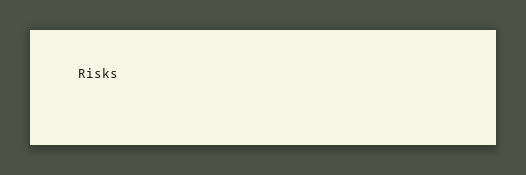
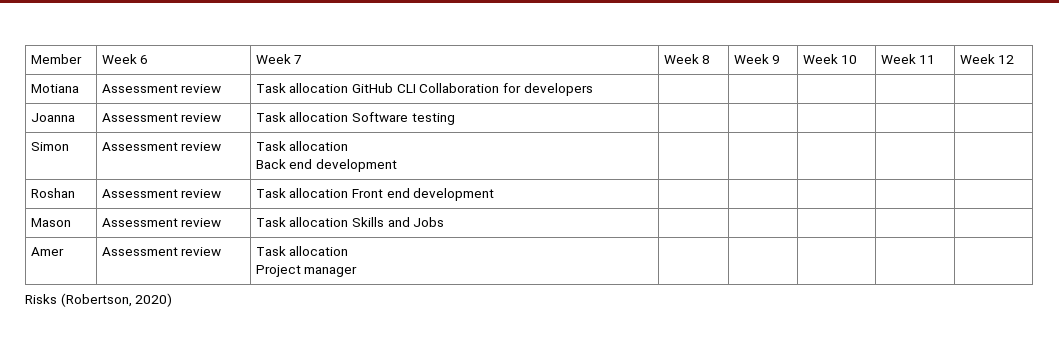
[78,68,118,78] Risks -> [30,54,82,64] [101,54,149,64] [255,54,303,64] [663,54,711,64] [733,54,781,64] [802,54,858,64] [880,54,936,64] [959,54,1015,64] [30,84,79,93] [101,84,222,93] [255,83,593,96] [30,113,75,122] [101,113,222,122] [255,112,455,125] [30,142,69,151] [101,142,222,151] [255,141,349,151] [255,159,398,172] [30,188,75,198] [101,189,222,198] [255,188,495,201] [30,218,71,227] [101,218,222,227] [255,217,445,227] [30,247,64,256] [101,247,222,256] [255,246,349,256] [255,265,358,277] [25,293,173,307] Member | Week 6 | Week 7 | Week 8 | Week 9 | Week 10 | Week 11 | Week 12 // Motiana | Assessment review | Task allocation GitHub CLI Collaboration for developers | | | | | // Joanna | Assessment review | Task allocation Software testing | | | | | // Simon | Assessment review | Task allocation // Back end development | | | | | // Roshan | Assessment review | Task allocation Front end development | | | | | // Mason | Assessment review | Task allocation Skills and Jobs | | | | | // Amer | Assessment review | Task allocation // Project manager | | | | | // Risks (Robertson, 2020)

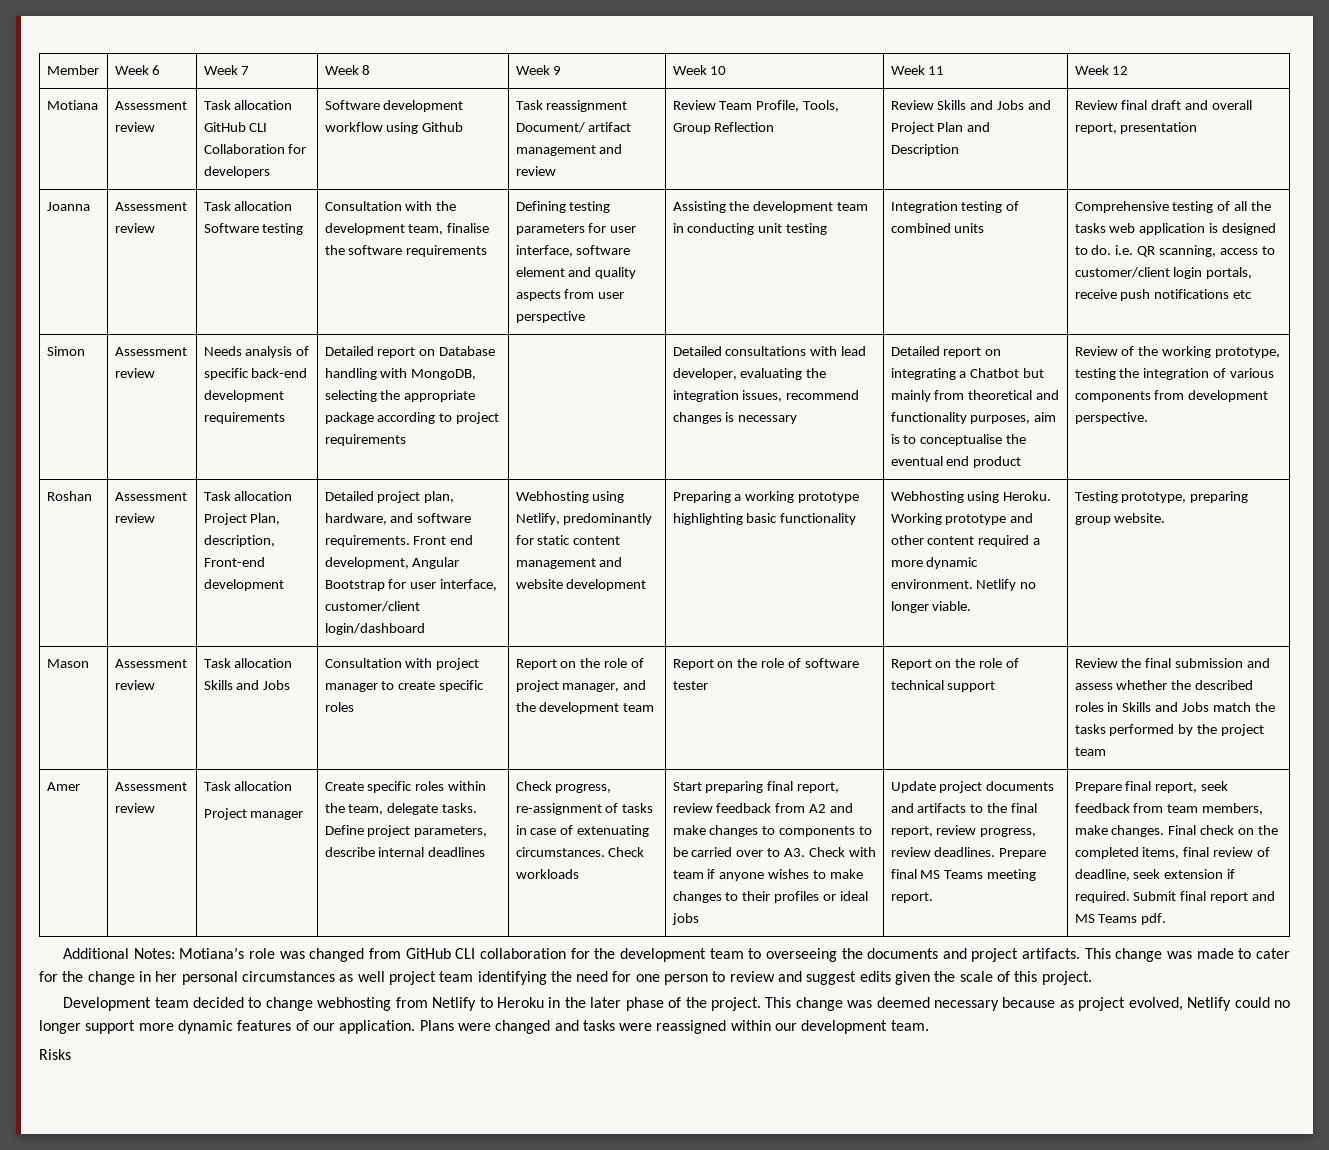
(593, 89) | | | | -> [324,100,464,112] [324,122,464,134] [515,100,628,112] [515,122,632,133] [515,144,623,156] [515,166,556,176] [672,100,840,112] [672,122,775,134] [890,100,1052,110] [890,122,991,134] [890,144,959,156] [1074,100,1253,110] [1074,122,1198,134] Software development workflow using Github | Task reassignment Document/ artifact management and review | Review Team Profile, Tools, Group Reflection | Review Skills and Jobs and Project Plan and Description | Review final draft and overall report, presentation
[30,142,69,151] [101,142,222,151] [255,141,349,151] [255,159,398,172] | | | | // Simon | Assessment review | Task allocation // Back end development | | | | | -> [324,201,457,211] [324,223,490,235] [324,245,488,257] [515,201,611,213] [515,223,637,235] [515,245,631,257] [515,267,637,279] [515,289,625,301] [515,311,585,323] [672,201,869,213] [672,223,828,235] [890,201,1020,213] [890,223,985,233] [1074,201,1272,213] [1074,223,1277,235] [1074,245,1276,257] [1074,267,1253,279] [1074,289,1253,301] [46,346,85,356] [114,347,187,356] [114,368,155,378] [203,346,310,358] [203,368,308,380] [203,390,284,402] [203,412,285,424] [324,346,496,358] [324,368,477,380] [324,390,476,402] [324,412,500,424] [324,434,406,446] [672,346,867,356] [672,368,827,380] [672,390,860,402] [672,412,798,424] [890,346,1002,358] [890,368,1045,380] [890,390,1060,402] [890,412,1057,424] [890,434,1027,446] [890,456,1022,468] [1074,346,1281,358] [1074,368,1275,380] [1074,390,1269,402] [1074,412,1148,424] Consultation with the development team, finalise the software requirements | Defining testing parameters for user interface, software element and quality aspects from user perspective | Assisting the development team in conducting unit testing | Integration testing of combined units | Comprehensive testing of all the tasks web application is designed to do. i.e. QR scanning, access to customer/client login portals, receive push notifications etc // Simon | Assessment review | Needs analysis of specific back-end development requirements | Detailed report on Database handling with MongoDB, selecting the appropriate package according to project requirements | | Detailed consultations with lead developer, evaluating the integration issues, recommend changes is necessary | Detailed report on integrating a Chatbot but mainly from theoretical and functionality purposes, aim is to conceptualise the eventual end product | Review of the working prototype, testing the integration of various components from development perspective.
[352,188,495,201] Front end development | | | | | -> [203,513,281,525] [203,535,275,547] [203,557,265,567] [203,579,284,591] [324,491,455,503] [324,513,472,525] [324,535,474,547] [324,557,460,569] [324,579,498,591] [324,601,420,612] [324,623,425,635] [515,491,625,503] [515,513,653,525] [515,535,621,545] [515,557,623,569] [515,579,647,591] [672,491,860,503] [672,513,857,525] [890,491,1052,503] [890,513,1034,525] [890,535,1041,547] [890,557,979,569] [890,579,1037,591] [890,601,972,613] [1074,491,1249,503] [1074,513,1166,525] Project Plan, description, Front-end development | Detailed project plan, hardware, and software requirements. Front end development, Angular Bootstrap for user interface, customer/client login/dashboard | Webhosting using Netlify, predominantly for static content management and website development | Preparing a working prototype highlighting basic functionality | Webhosting using Heroku. Working prototype and other content required a more dynamic environment. Netlify no longer viable. | Testing prototype, preparing group website.
(445, 222) | | | | -> [324,658,480,670] [324,680,485,692] [324,702,354,712] [515,658,645,670] [515,680,647,692] [515,702,655,714] [672,658,860,670] [672,681,708,690] [890,658,1020,670] [890,680,996,692] [1074,658,1271,668] [1074,680,1254,690] [1074,702,1276,712] [1074,724,1265,736] [1074,747,1106,756] Consultation with project manager to create specific roles | Report on the role of project manager, and the development team | Report on the role of software tester | Report on the role of technical support | Review the final submission and assess whether the described roles in Skills and Jobs match the tasks performed by the project team
(358, 271) | | | | -> [324,781,487,793] [324,803,478,815] [324,825,488,837] [324,847,486,857] [515,781,612,793] [515,803,654,815] [515,825,650,837] [515,847,645,857] [515,869,579,879] [672,781,840,793] [672,803,854,813] [672,825,873,837] [672,847,877,857] [672,869,864,881] [672,891,869,903] [671,913,699,925] [890,781,1055,793] [890,803,1038,813] [890,825,1037,837] [890,847,1047,859] [890,869,1037,881] [890,892,933,903] [1074,781,1229,793] [1074,803,1264,815] [1074,825,1279,837] [1074,847,1271,859] [1074,869,1236,881] [1074,891,1276,903] [1074,913,1167,925] [63,947,1291,962] [39,971,1092,985] [63,997,1291,1011] [39,1020,929,1034] Create specific roles within the team, delegate tasks. Define project parameters, describe internal deadlines | Check progress, re-assignment of tasks in case of extenuating circumstances. Check workloads | Start preparing final report, review feedback from A2 and make changes to components to be carried over to A3. Check with team if anyone wishes to make changes to their profiles or ideal jobs | Update project documents and artifacts to the final report, review progress, review deadlines. Prepare final MS Teams meeting report. | Prepare final report, seek feedback from team members, make changes. Final check on the completed items, final review of deadline, seek extension if required. Submit final report and MS Teams pdf. // Additional Notes: Motiana’s role was changed from GitHub CLI collaboration for the development team to overseeing the documents and project artifacts. This change was made to cater for the change in her personal circumstances as well project team identifying the need for one person to review and suggest edits given the scale of this project. // Development team decided to change webhosting from Netlify to Heroku in the later phase of the project. This change was deemed necessary because as project evolved, Netlify could no longer support more dynamic features of our application. Plans were changed and tasks were reassigned within our development team.
[60,293,173,307] (Robertson, 2020) -> (71, 1054) none

